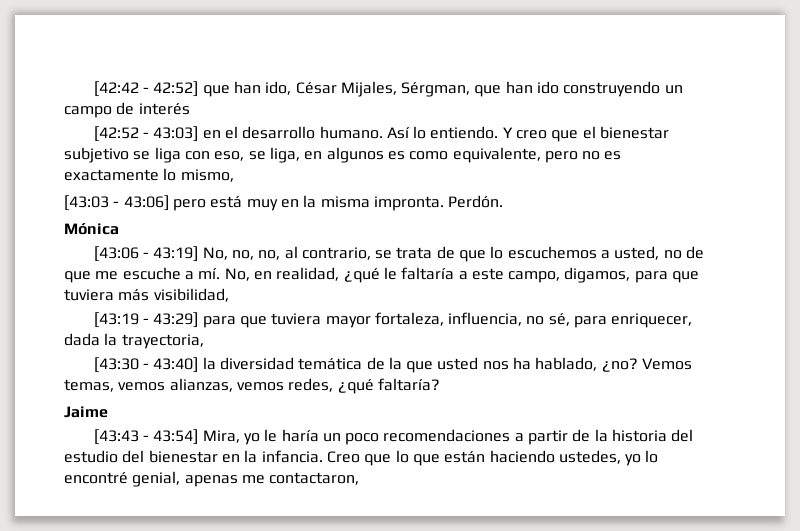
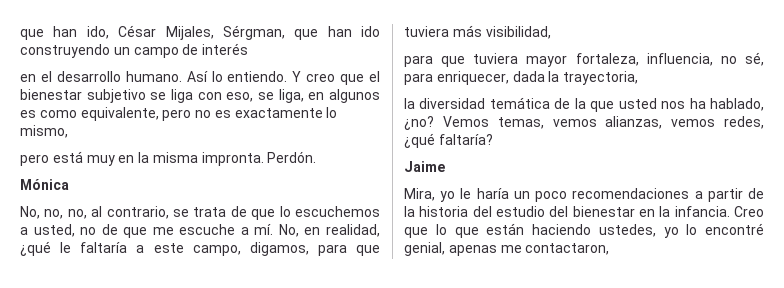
[93,81,199,97] [42:42 - 42:52] -> (20, 34) none
[93,126,199,142] [42:52 - 43:03] -> (249, 49) none
[64,195,169,211] [43:03 - 43:06] -> (68, 131) none
[93,246,199,262] [43:06 - 43:19] -> (69, 184) none
[93,312,199,328] [43:19 - 43:29] -> (551, 32) none
[93,357,199,373] [43:30 - 43:40] -> (639, 78) none
[93,429,199,445] [43:43 - 43:54] -> (445, 166) none

